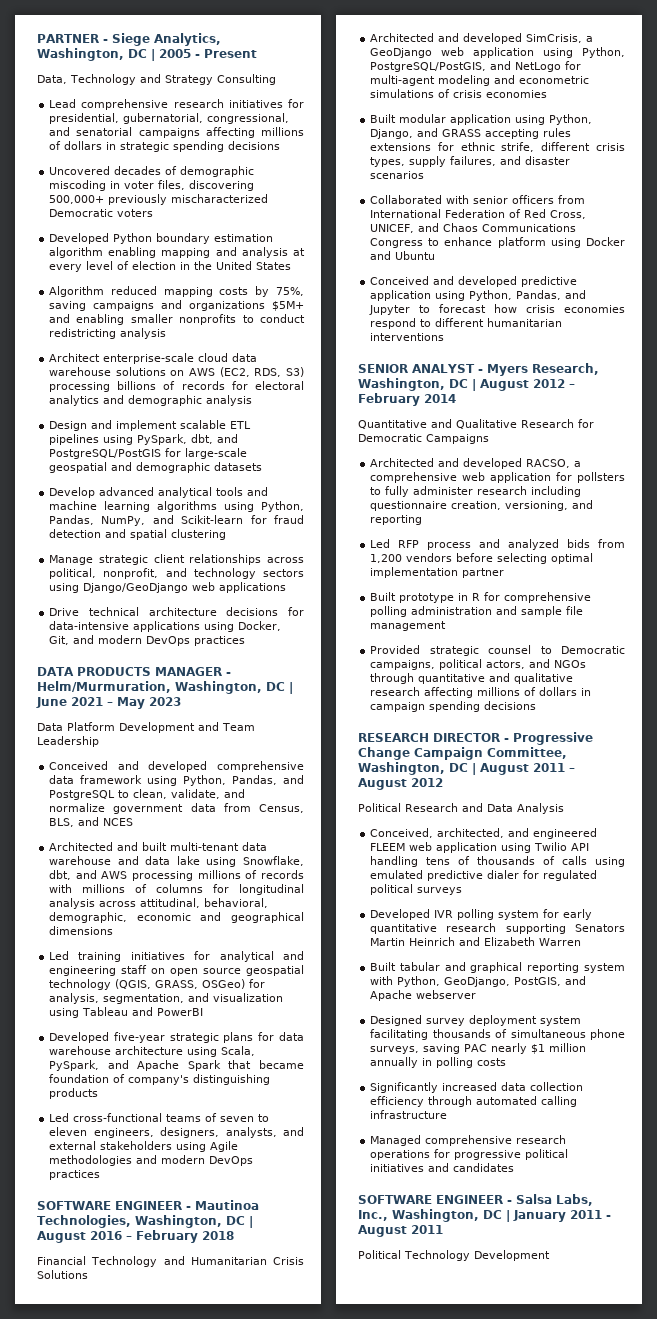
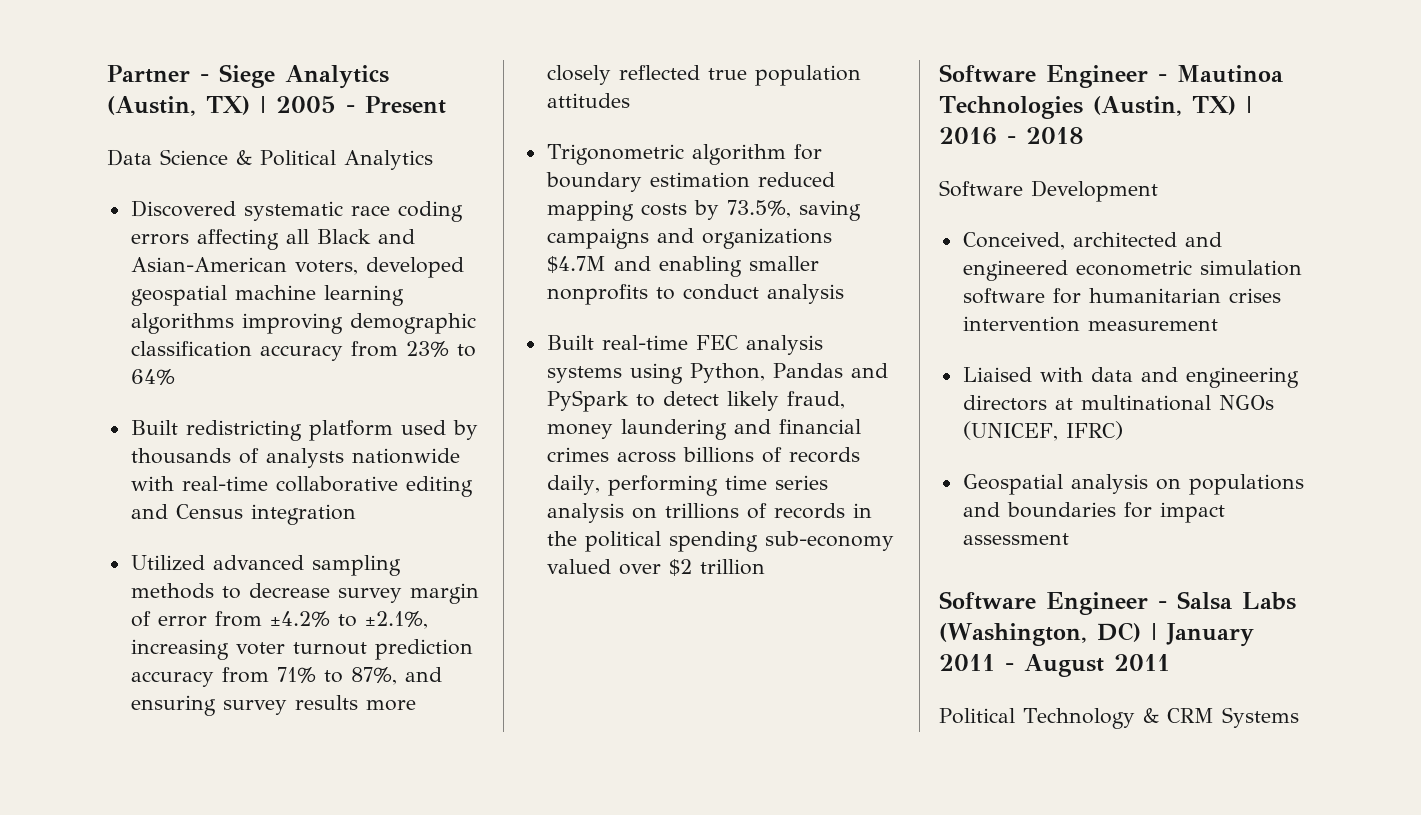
[37,34,99,43] PARTNER -> [107,65,190,83] Partner
[153,33,221,46] [37,48,147,61] Analytics, Washington, DC -> [284,65,389,89] [107,96,250,116] Analytics (Austin, TX)
[37,74,276,85] [49,99,304,110] [49,113,290,124] [49,127,304,138] [49,141,281,152] [49,166,255,177] [49,180,255,191] [49,194,269,205] [49,209,154,217] [49,233,274,244] [49,247,305,258] [49,261,292,272] [49,286,105,297] Data, Technology and Strategy Consulting // Lead comprehensive research initiatives for presidential, gubernatorial, congressional, and senatorial campaigns affecting millions of dollars in strategic spending decisions // Uncovered decades of demographic miscoding in voter files, discovering 500,000+ previously mischaracterized Democratic voters // Developed Python boundary estimation algorithm enabling mapping and analysis at every level of election in the United States // Algorithm -> [107,149,433,170] [130,200,463,222] [130,229,415,250] [130,257,464,278] [130,285,404,306] [130,313,476,334] [130,341,476,361] [130,369,175,385] [130,420,478,441] [130,448,460,468] [130,476,473,497] [130,504,356,525] [130,555,401,576] [130,583,479,604] [130,611,428,629] [130,639,473,660] [130,667,442,687] [130,695,416,716] [546,65,861,86] [546,93,630,108] [546,144,822,165] [545,172,750,192] Data Science & Political Analytics // Discovered systematic race coding errors affecting all Black and Asian-American voters, developed geospatial machine learning algorithms improving demographic classification accuracy from 23% to 64% // Built redistricting platform used by thousands of analysts nationwide with real-time collaborative editing and Census integration // Utilized advanced sampling methods to decrease survey margin of error from ±4.2% to ±2.1%, increasing voter turnout prediction accuracy from 71% to 87%, and ensuring survey results more closely reflected true population attitudes // Trigonometric algorithm for boundary estimation
[276,287,304,296] 75%, -> [726,200,791,218] 73.5%,
[272,301,304,311] $5M+ -> [546,256,606,273] $4.7M
[49,328,167,339] [49,353,258,364] [49,367,304,377] [49,381,304,392] [49,395,253,406] [49,420,252,431] [49,434,239,445] [49,448,248,459] [49,462,263,473] [49,487,269,498] [49,501,304,512] [49,515,304,526] [49,529,227,540] [49,554,304,565] [49,568,304,579] [49,582,287,593] [49,607,304,616] [49,621,282,632] [49,635,246,646] [37,667,231,676] [37,681,293,694] [36,697,181,709] [37,722,255,733] [37,736,99,747] [49,761,304,772] [49,775,304,786] [49,789,246,800] [49,803,304,814] [49,817,134,827] [49,842,268,851] [49,856,304,867] [49,870,304,881] [49,884,304,895] [49,898,269,909] [49,912,304,923] [49,926,114,935] [49,951,304,962] [49,965,304,976] [49,979,266,990] [49,993,284,1004] [49,1007,204,1018] [49,1032,304,1043] [49,1046,256,1057] [49,1060,304,1071] [49,1074,271,1085] [49,1088,99,1099] [49,1113,270,1122] [49,1127,304,1138] [49,1141,239,1152] [49,1155,254,1166] [49,1170,101,1180] [37,1200,259,1210] [37,1215,253,1228] [37,1230,234,1243] [37,1256,304,1267] [37,1270,88,1279] [370,33,594,44] [370,47,625,58] [370,61,582,72] [370,75,590,86] [370,89,548,98] [370,114,593,125] [370,128,572,139] [370,142,625,152] [370,156,571,167] [370,171,425,179] [370,195,586,204] [370,209,587,219] [370,223,577,233] [370,237,625,248] [370,251,436,260] [370,276,578,287] [370,290,587,301] [369,304,625,315] [370,318,563,329] [370,333,445,341] [358,363,599,376] [358,378,575,391] [358,393,456,406] [358,419,594,429] [358,434,489,444] [370,458,582,469] [370,472,625,483] [370,486,582,497] [370,500,594,511] [370,515,423,525] [370,539,625,550] [370,553,594,564] [370,567,505,578] [370,592,592,603] [370,606,584,617] [370,621,447,631] [370,645,625,656] [370,659,587,670] [370,673,574,684] [370,687,592,698] [370,701,537,712] [358,732,593,745] [358,747,567,760] [358,762,575,775] [358,778,443,790] [358,803,564,814] [370,828,598,839] [370,842,590,853] [370,856,625,867] [370,870,598,881] [370,884,463,895] [370,909,593,920] [370,923,625,934] [370,937,582,946] [370,962,625,973] [370,976,587,987] [370,990,477,1001] [370,1015,582,1026] [370,1029,625,1040] [370,1043,587,1054] [370,1057,507,1068] [370,1082,584,1093] [370,1096,578,1107] [370,1110,448,1119] [370,1135,567,1146] [370,1149,569,1160] [370,1163,515,1172] [358,1194,593,1206] [358,1209,502,1222] redistricting analysis // Architect enterprise-scale cloud data warehouse solutions on AWS (EC2, RDS, S3) processing billions of records for electoral analytics and demographic analysis // Design and implement scalable ETL pipelines using PySpark, dbt, and PostgreSQL/PostGIS for large-scale geospatial and demographic datasets // Develop advanced analytical tools and machine learning algorithms using Python, Pandas, NumPy, and Scikit-learn for fraud detection and spatial clustering // Manage strategic client relationships across political, nonprofit, and technology sectors using Django/GeoDjango web applications // Drive technical architecture decisions for data-intensive applications using Docker, Git, and modern DevOps practices // DATA PRODUCTS MANAGER - Helm/Murmuration, Washington, DC | June 2021 – May 2023 // Data Platform Development and Team Leadership // Conceived and developed comprehensive data framework using Python, Pandas, and PostgreSQL to clean, validate, and normalize government data from Census, BLS, and NCES // Architected and built multi-tenant data warehouse and data lake using Snowflake, dbt, and AWS processing millions of records with millions of columns for longitudinal analysis across attitudinal, behavioral, demographic, economic and geographical dimensions // Led training initiatives for analytical and engineering staff on open source geospatial technology (QGIS, GRASS, OSGeo) for analysis, segmentation, and visualization using Tableau and PowerBI // Developed five-year strategic plans for data warehouse architecture using Scala, PySpark, and Apache Spark that became foundation of company's distinguishing products // Led cross-functional teams of seven to eleven engineers, designers, analysts, and external stakeholders using Agile methodologies and modern DevOps practices // SOFTWARE ENGINEER - Mautinoa Technologies, Washington, DC | August 2016 – February 2018 // Financial Technology and Humanitarian Crisis Solutions // Architected and developed SimCrisis, a GeoDjango web application using Python, PostgreSQL/PostGIS, and NetLogo for multi-agent modeling and econometric simulations of crisis economies // Built modular application using Python, Django, and GRASS accepting rules extensions for ethnic strife, different crisis types, supply failures, and disaster scenarios // Collaborated with senior officers from International Federation of Red Cross, UNICEF, and Chaos Communications Congress to enhance platform using Docker and Ubuntu // Conceived and developed predictive application using Python, Pandas, and Jupyter to forecast how crisis economies respond to different humanitarian interventions // SENIOR ANALYST - Myers Research, Washington, DC | August 2012 – February 2014 // Quantitative and Qualitative Research for Democratic Campaigns // Architected and developed RACSO, a comprehensive web application for pollsters to fully administer research including questionnaire creation, versioning, and reporting // Led RFP process and analyzed bids from 1,200 vendors before selecting optimal implementation partner // Built prototype in R for comprehensive polling administration and sample file management // Provided strategic counsel to Democratic campaigns, political actors, and NGOs through quantitative and qualitative research affecting millions of dollars in campaign spending decisions // RESEARCH DIRECTOR - Progressive Change Campaign Committee, Washington, DC | August 2011 – August 2012 // Political Research and Data Analysis // Conceived, architected, and engineered FLEEM web application using Twilio API handling tens of thousands of calls using emulated predictive dialer for regulated political surveys // Developed IVR polling system for early quantitative research supporting Senators Martin Heinrich and Elizabeth Warren // Built tabular and graphical reporting system with Python, GeoDjango, PostGIS, and Apache webserver // Designed survey deployment system facilitating thousands of simultaneous phone surveys, saving PAC nearly $1 million annually in polling costs // Significantly increased data collection efficiency through automated calling infrastructure // Managed comprehensive research operations for progressive political initiatives and candidates // SOFTWARE ENGINEER - Salsa Labs, Inc., Washington, DC -> [766,284,844,304] [546,335,823,355] [546,363,888,384] [546,390,845,412] [546,419,861,440] [546,447,860,463] [546,475,828,496] [546,503,872,523] [546,531,894,552] [546,559,765,576] [939,64,1283,88] [939,96,1252,119] [939,127,1084,145] [939,180,1158,202] [962,232,1222,250] [962,260,1302,281] [962,288,1281,304] [962,316,1218,332] [962,367,1299,388] [962,395,1274,411] [962,421,1123,441] [962,474,1304,495] [962,502,1225,523] [962,533,1069,545] [939,591,1296,615] [939,622,1141,646] analysis // Built real-time FEC analysis systems using Python, Pandas and PySpark to detect likely fraud, money laundering and financial crimes across billions of records daily, performing time series analysis on trillions of records in the political spending sub-economy valued over $2 trillion // Software Engineer - Mautinoa Technologies (Austin, TX) | 2016 - 2018 // Software Development // Conceived, architected and engineered econometric simulation software for humanitarian crises intervention measurement // Liaised with data and engineering directors at multinational NGOs (UNICEF, IFRC) // Geospatial analysis on populations and boundaries for impact assessment // Software Engineer - Salsa Labs (Washington, DC)
[473,1250,550,1261] Development -> [1142,707,1299,728] & CRM Systems

